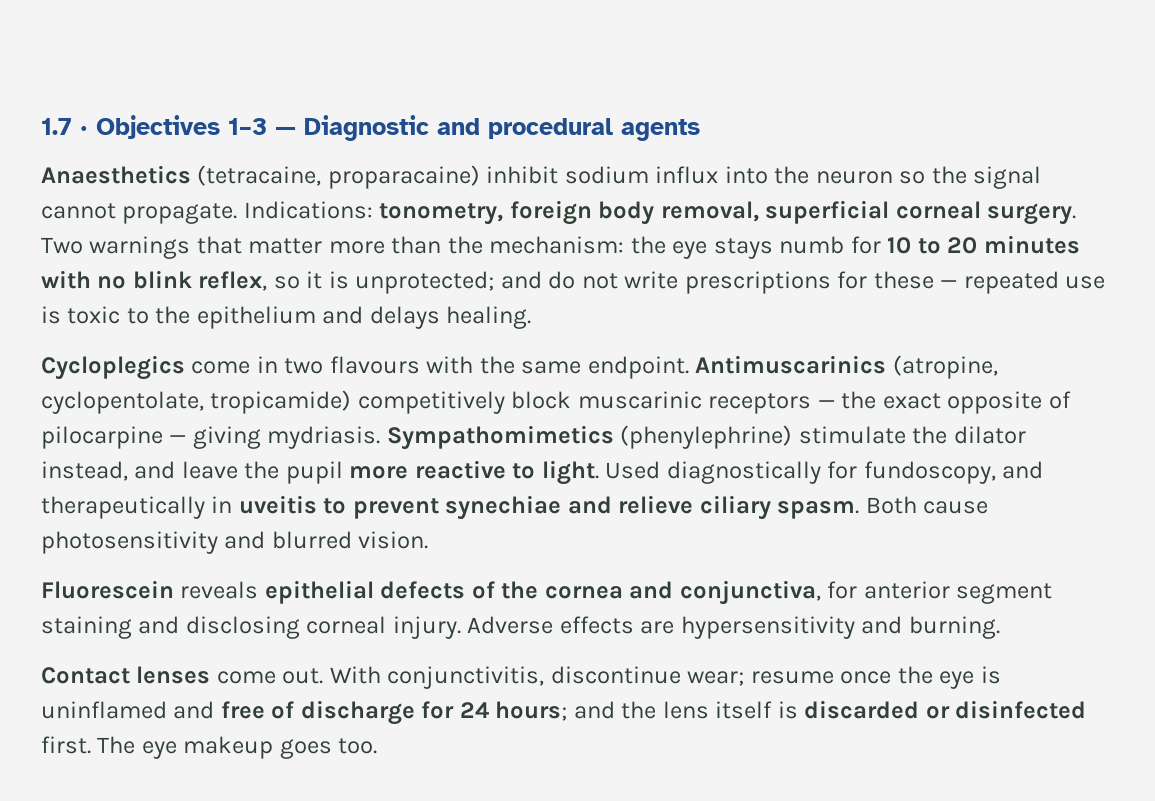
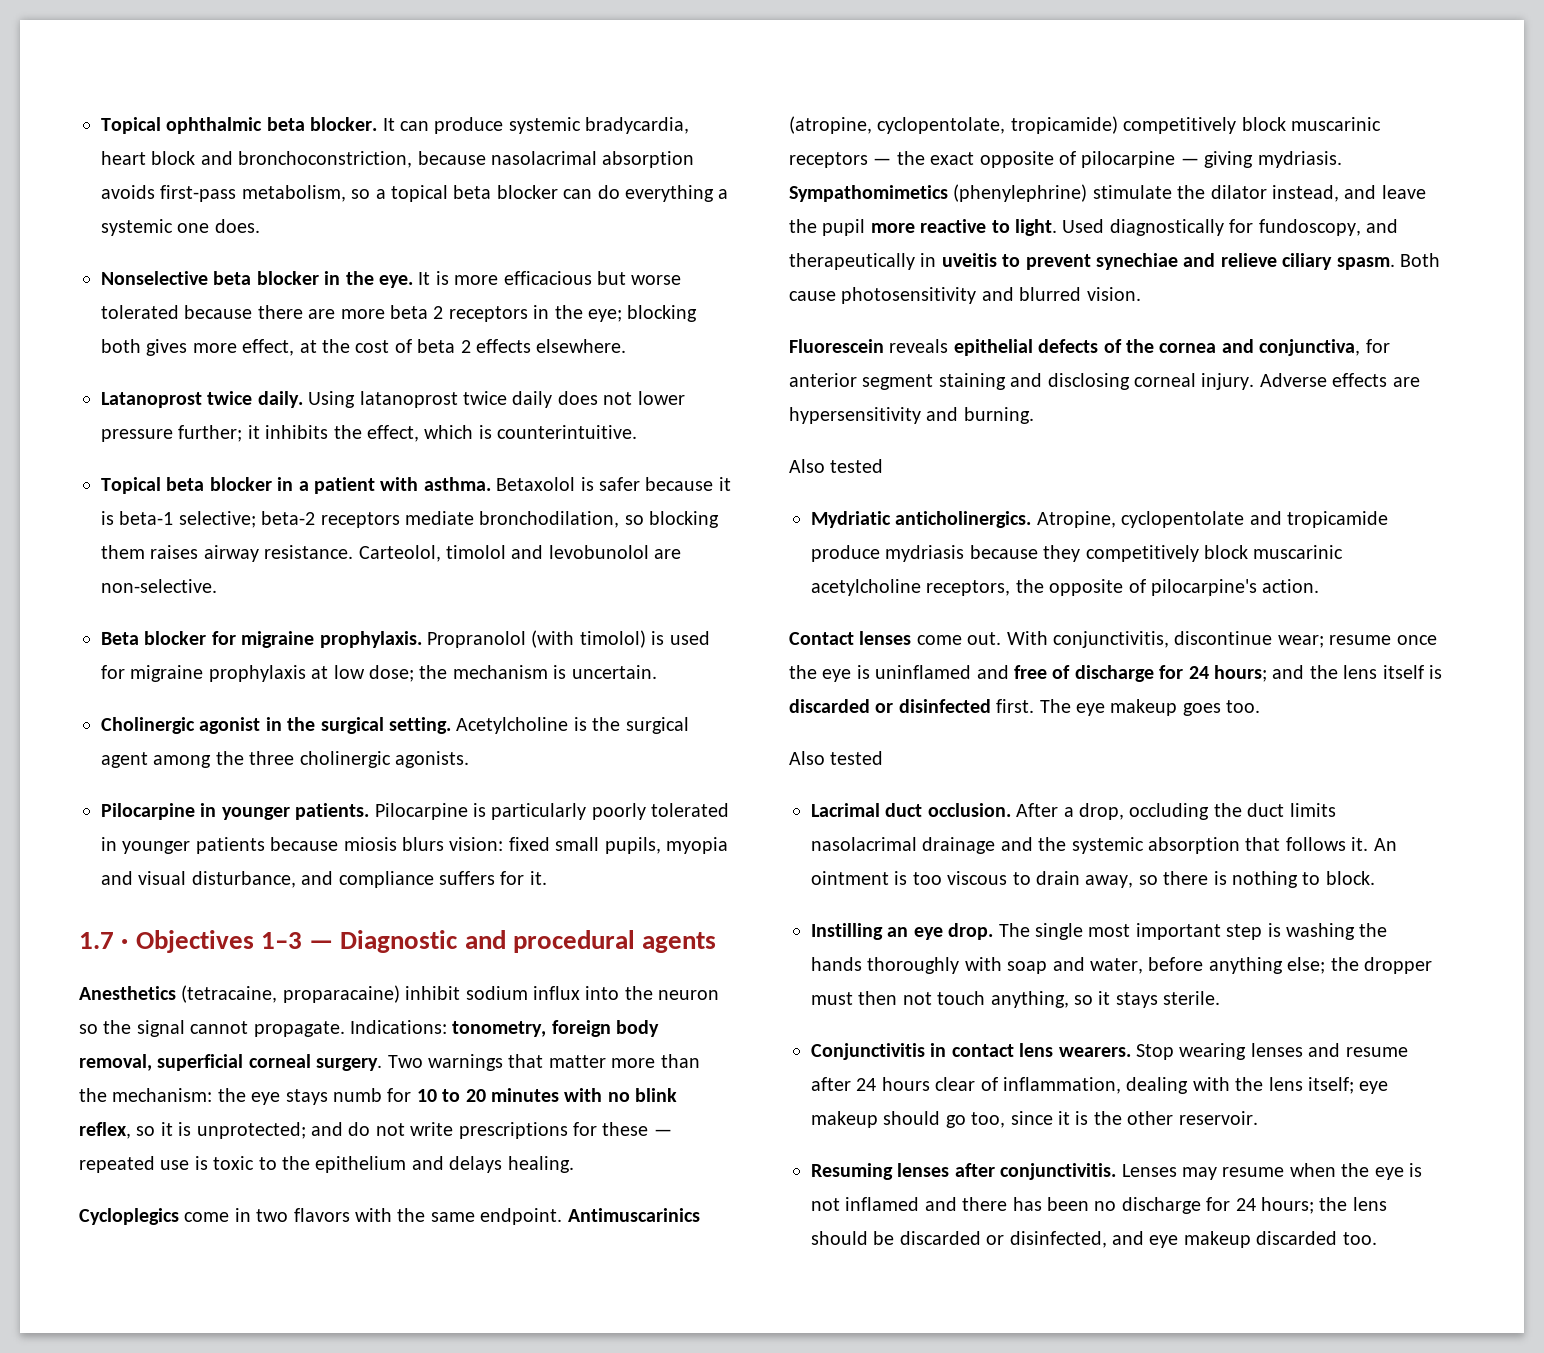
(41, 126) none -> [101,117,690,134] [101,151,695,168] [101,185,729,202] [101,219,260,236] [101,271,682,288] [101,305,698,322] [101,339,627,356] [101,391,685,408] [101,425,638,442] [101,477,731,494] [101,511,720,528] [101,545,682,562] [101,579,217,593] [101,630,710,648] [101,665,657,682] [101,717,689,734] [101,751,469,768] [101,803,730,820] [101,837,728,854] [101,871,547,888] Topical ophthalmic beta blocker. It can produce systemic bradycardia, heart block and bronchoconstriction, because nasolacrimal absorption avoids first-pass metabolism, so a topical beta blocker can do everything a systemic one does. // Nonselective beta blocker in the eye. It is more efficacious but worse tolerated because there are more beta 2 receptors in the eye; blocking both gives more effect, at the cost of beta 2 effects elsewhere. // Latanoprost twice daily. Using latanoprost twice daily does not lower pressure further; it inhibits the effect, which is counterintuitive. // Topical beta blocker in a patient with asthma. Betaxolol is safer because it is beta-1 selective; beta-2 receptors mediate bronchodilation, so blocking them raises airway resistance. Carteolol, timolol and levobunolol are non-selective. // Beta blocker for migraine prophylaxis. Propranolol (with timolol) is used for migraine prophylaxis at low dose; the mechanism is uncertain. // Cholinergic agonist in the surgical setting. Acetylcholine is the surgical agent among the three cholinergic agonists. // Pilocarpine in younger patients. Pilocarpine is particularly poorly tolerated in younger patients because miosis blurs vision: fixed small pupils, myopia and visual disturbance, and compliance suffers for it. //
[41,165,191,184] Anaesthetics -> [79,986,176,1000] Anesthetics
[329,356,420,374] flavours -> [293,1208,350,1222] flavors
(1000, 627) none -> [789,459,884,473] [811,511,1388,528] [811,545,1344,562] [811,579,1320,596] // Also tested // Mydriatic anticholinergics. Atropine, cyclopentolate and tropicamide produce mydriasis because they competitively block muscarinic acetylcholine receptors, the opposite of pilocarpine's action.
(378, 746) none -> [789,751,884,765] [811,803,1336,820] [811,837,1397,854] [811,871,1375,888] [811,923,1388,940] [811,957,1432,974] [811,991,1221,1008] [811,1043,1408,1060] [811,1077,1389,1094] [811,1111,1258,1128] [811,1163,1422,1180] [811,1197,1387,1214] [811,1231,1377,1248] // Also tested // Lacrimal duct occlusion. After a drop, occluding the duct limits nasolacrimal drainage and the systemic absorption that follows it. An ointment is too viscous to drain away, so there is nothing to block. // Instilling an eye drop. The single most important step is washing the hands thoroughly with soap and water, before anything else; the dropper must then not touch anything, so it stays sterile. // Conjunctivitis in contact lens wearers. Stop wearing lenses and resume after 24 hours clear of inflammation, dealing with the lens itself; eye makeup should go too, since it is the other reservoir. // Resuming lenses after conjunctivitis. Lenses may resume when the eye is not inflamed and there has been no discharge for 24 hours; the lens should be discarded or disinfected, and eye makeup discarded too.

